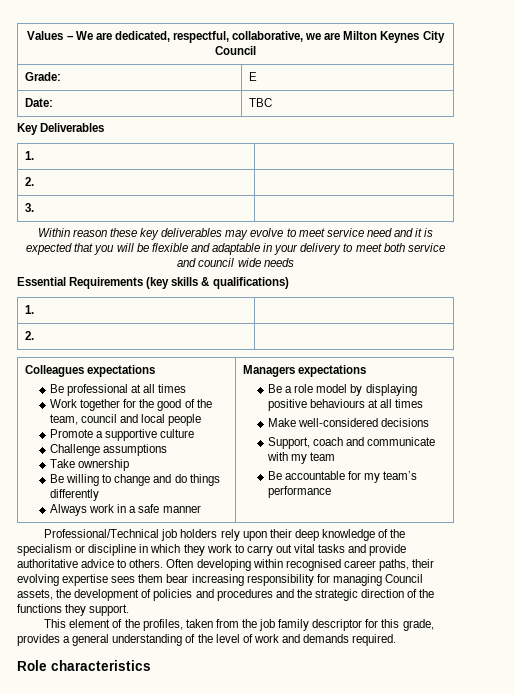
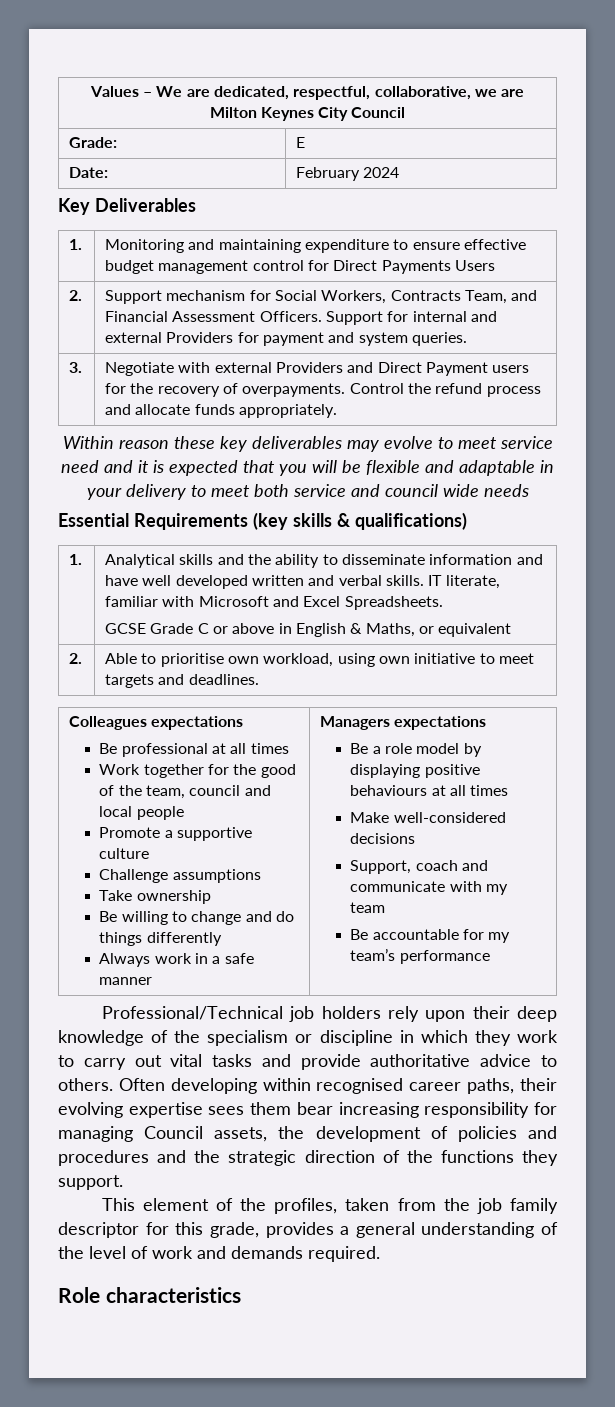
[248,98,272,107] TBC -> [296,167,400,181] February 2024
[24,177,34,186] [24,203,34,212] // 2. | // 3. | -> [105,239,526,253] [105,260,495,274] [69,290,83,301] [105,290,538,304] [105,311,497,325] [105,332,467,346] [69,362,83,373] [105,362,530,376] [105,383,541,397] [105,404,337,418] Monitoring and maintaining expenditure to ensure effective budget management control for Direct Payments Users // 2. | Support mechanism for Social Workers, Contracts Team, and Financial Assessment Officers. Support for internal and external Providers for payment and system queries. // 3. | Negotiate with external Providers and Direct Payment users for the recovery of overpayments. Control the refund process and allocate funds appropriately.
[24,331,34,340] // 2. | -> [105,554,543,568] [105,575,500,589] [105,596,443,610] [105,623,512,637] [69,653,83,664] [105,653,534,667] [105,674,259,688] Analytical skills and the ability to disseminate information and have well developed written and verbal skills. IT literate, familiar with Microsoft and Excel Spreadsheets. // GCSE Grade C or above in English & Maths, or equivalent // 2. | Able to prioritise own workload, using own initiative to meet targets and deadlines.

